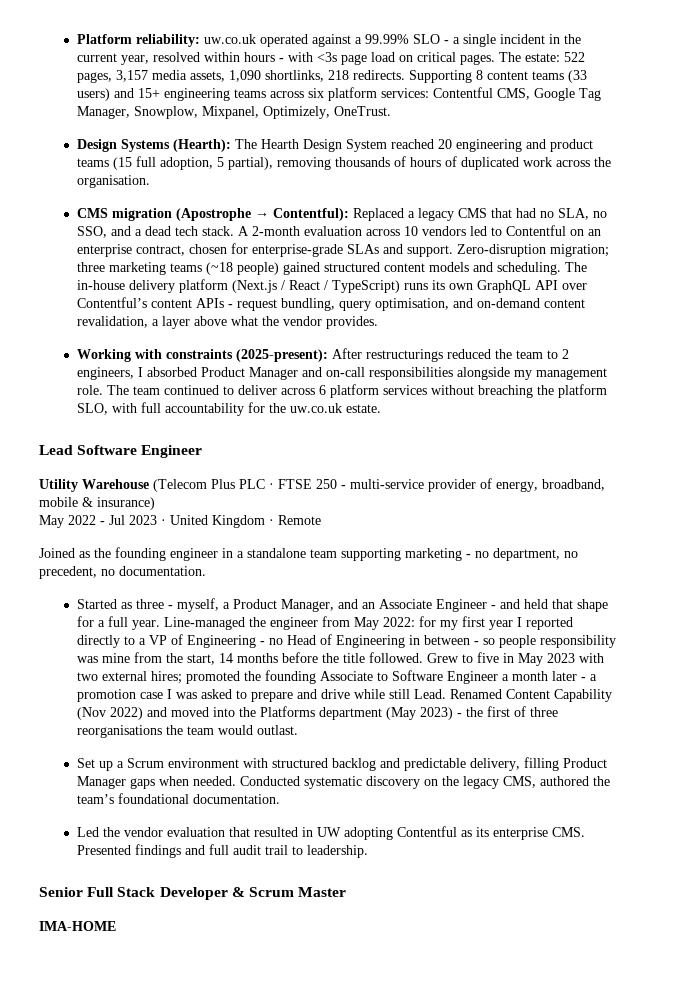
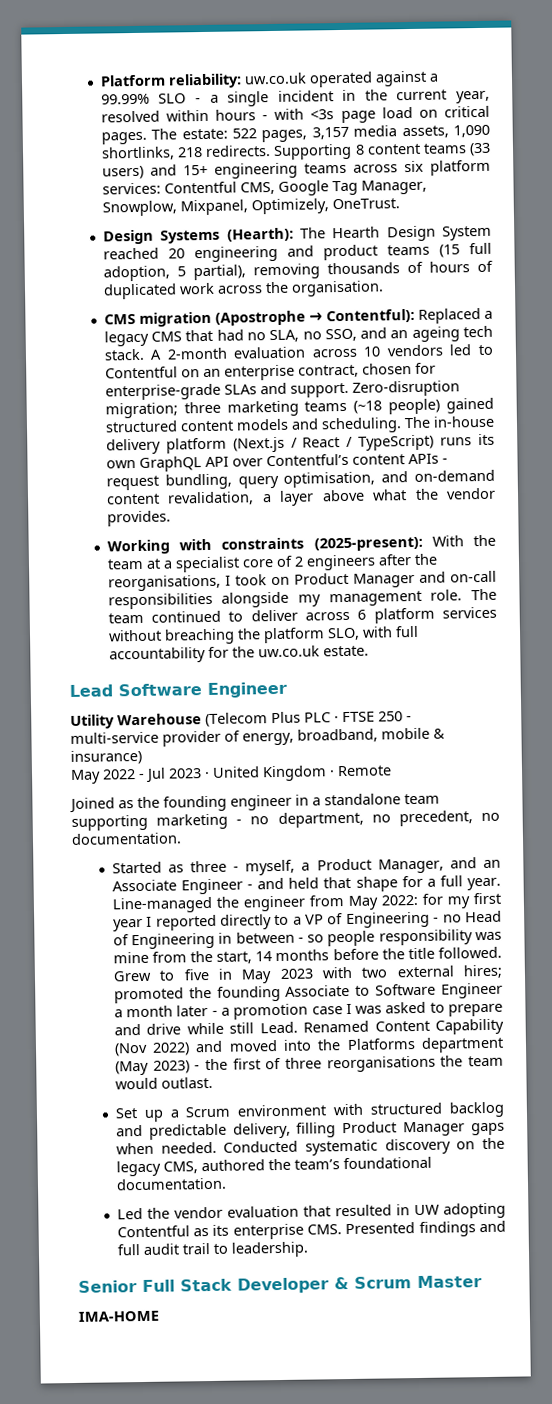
[134,226,171,236] a dead -> [390,326,460,342] an ageing
[331,348,569,362] [76,367,197,380] After restructurings reduced the team to 2 engineers, I absorbed -> [431,534,496,547] [106,553,438,573] [107,574,290,592] With the team at a specialist core of 2 engineers after the reorganisations, I took on

